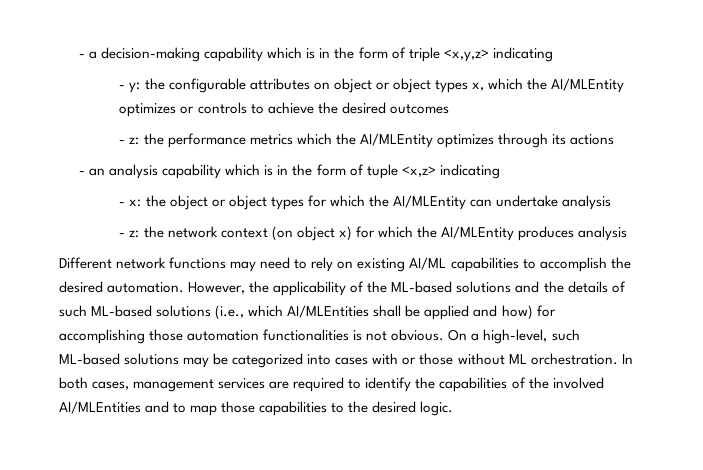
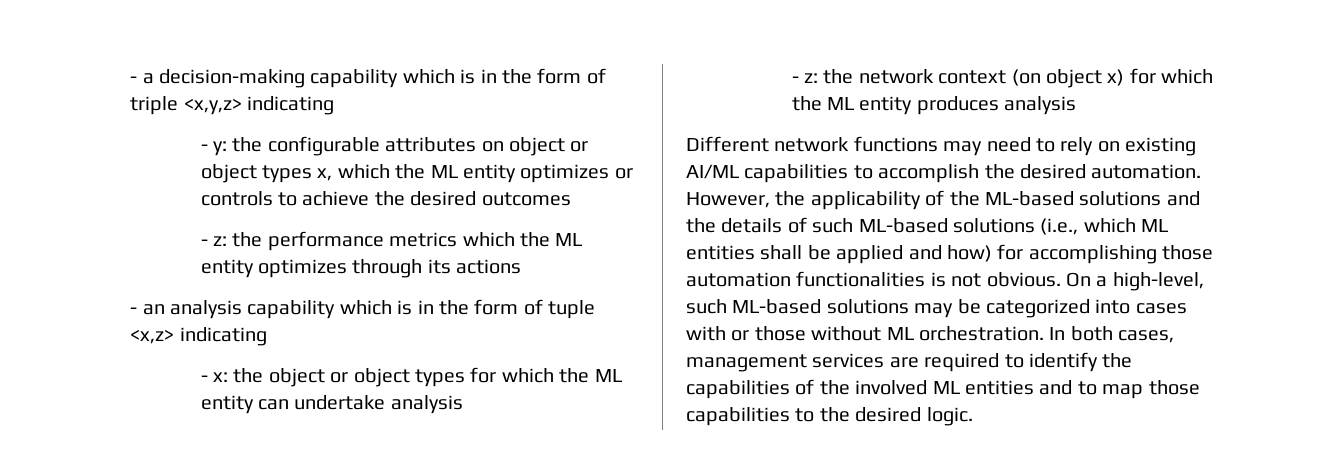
[551,78,625,93] AI/MLEntity -> [430,164,516,183] ML entity
[359,133,433,148] AI/MLEntity -> [555,233,583,246] [200,259,254,278] ML entity
[392,195,466,210] AI/MLEntity -> [594,369,622,382] [200,395,254,414] ML entity
[440,226,514,241] AI/MLEntity -> [826,96,913,115] ML entity
[287,305,370,318] AI/MLEntities -> [1141,219,1169,232] [686,245,755,260] ML entities
[59,401,141,414] AI/MLEntities -> [932,380,1034,395] ML entities

